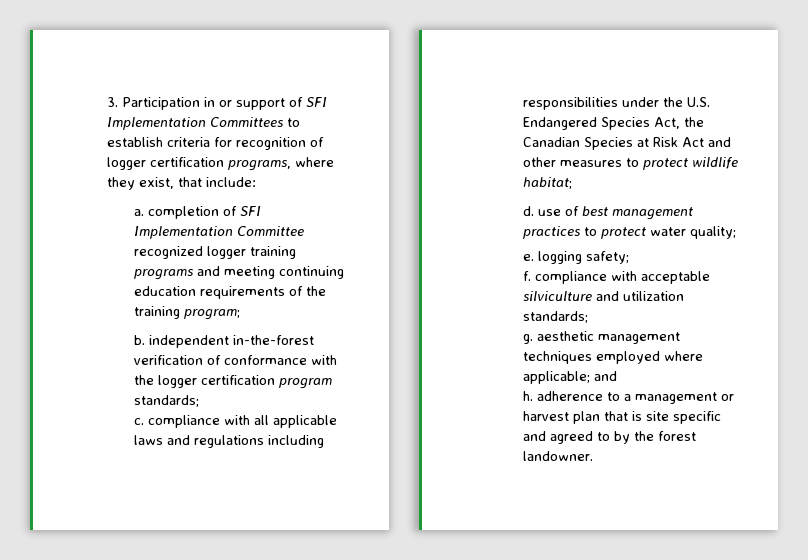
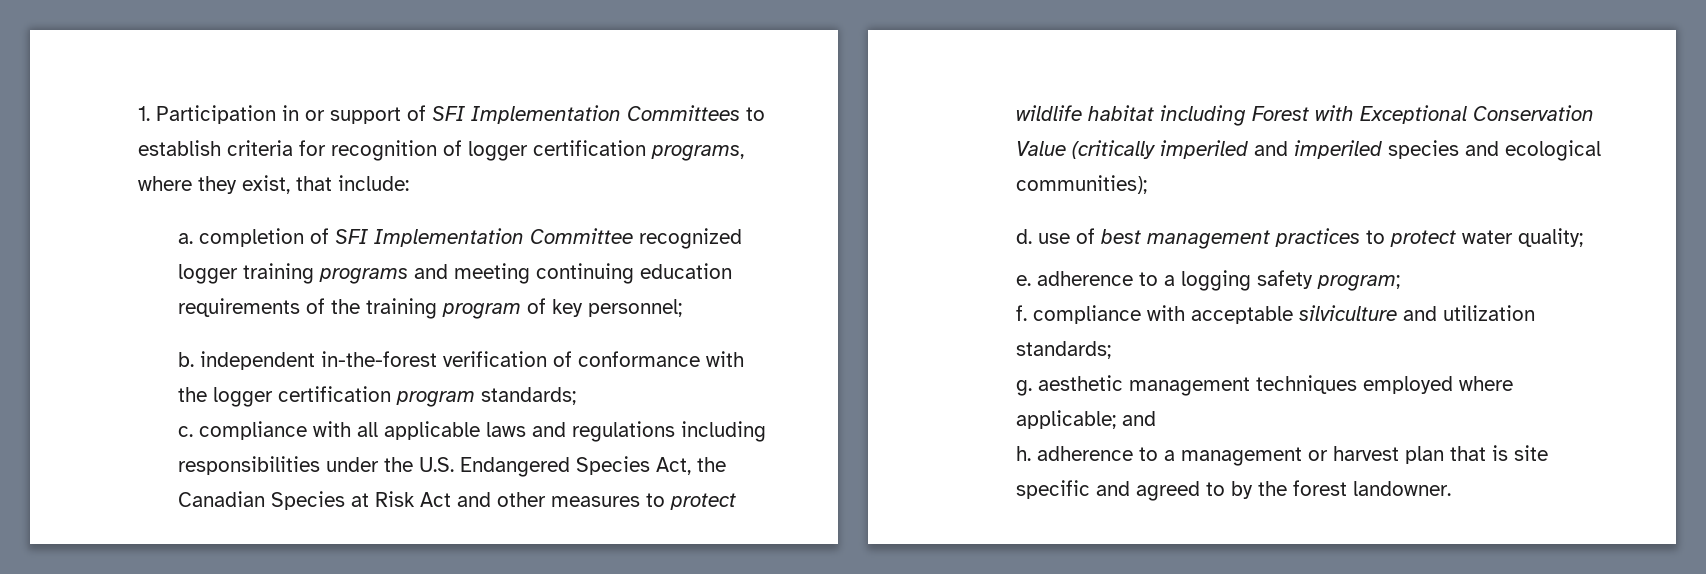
[107,97,119,107] 3. -> [138,106,151,121] 1.
[183,309,240,320] program; -> [441,298,682,319] program of key personnel;
[522,177,572,189] habitat; -> [1087,105,1594,126] [1015,140,1601,161] [1015,175,1147,194] habitat including Forest with Exceptional Conservation Value (critically imperiled and imperiled species and ecological communities);
[537,251,629,264] logging safety; -> [1036,270,1400,291] adherence to a logging safety program;

